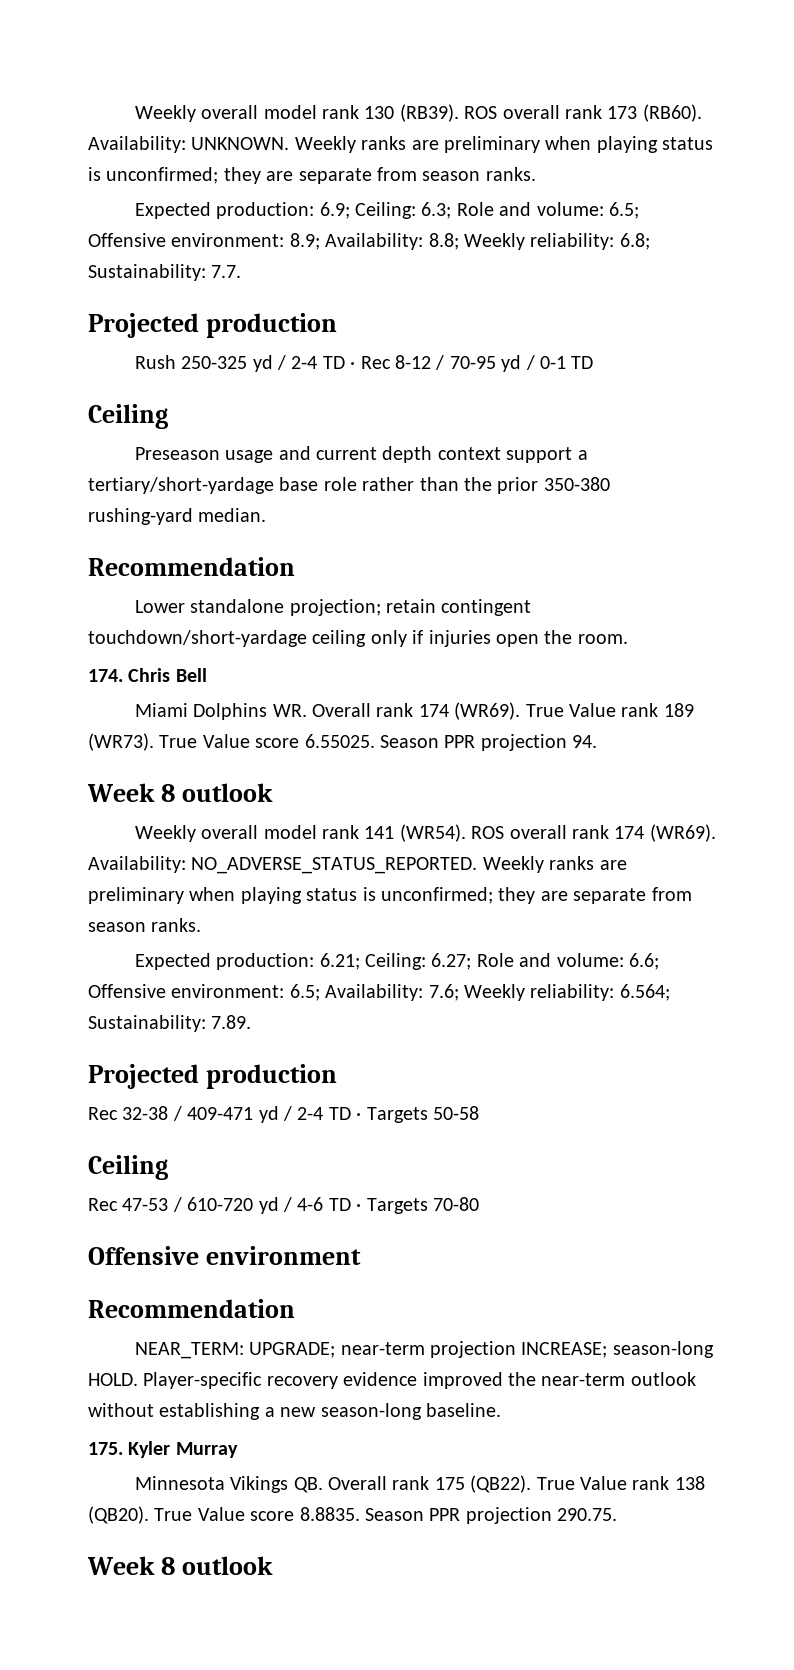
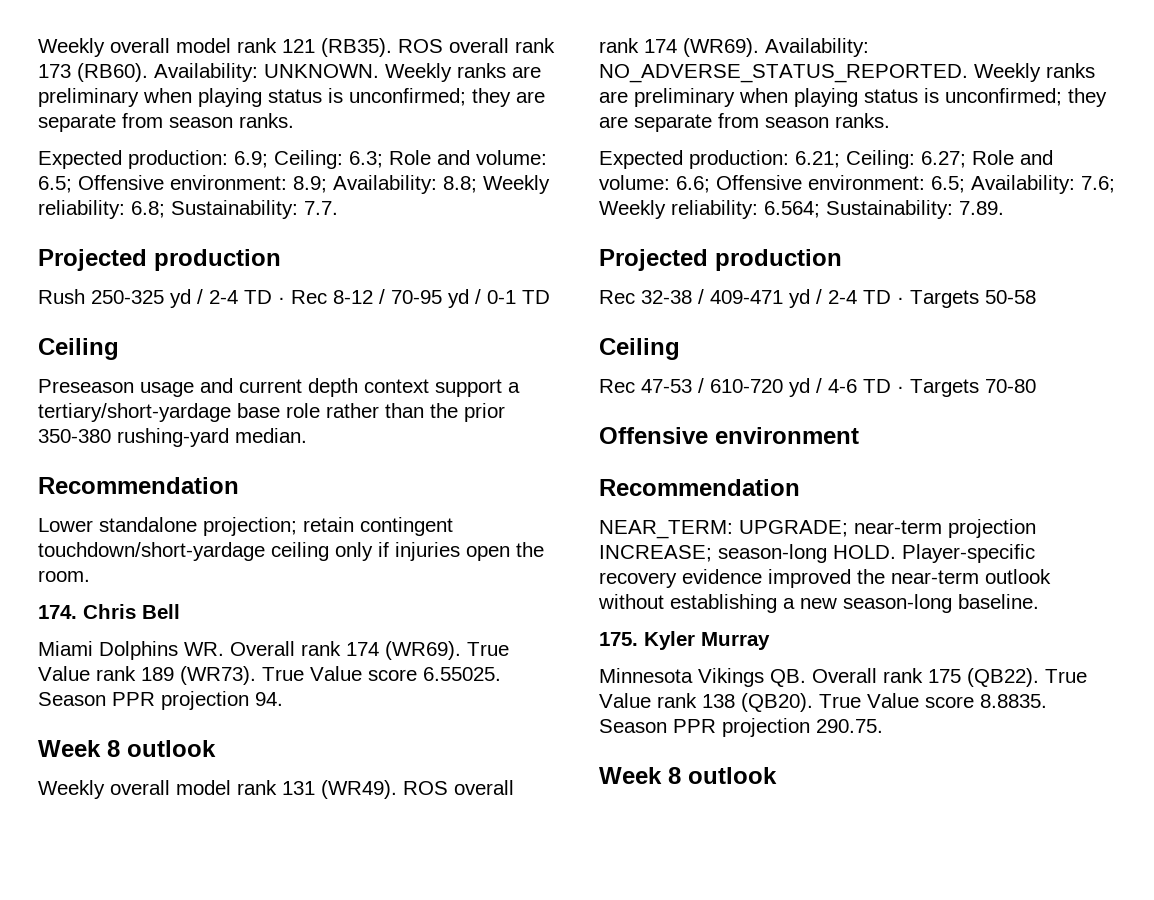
[134,104,459,122] Weekly overall model rank 130 (RB39). -> [38,38,392,57] Weekly overall model rank 121 (RB35).
[364,824,466,842] 141 (WR54). -> [282,780,397,799] 131 (WR49).

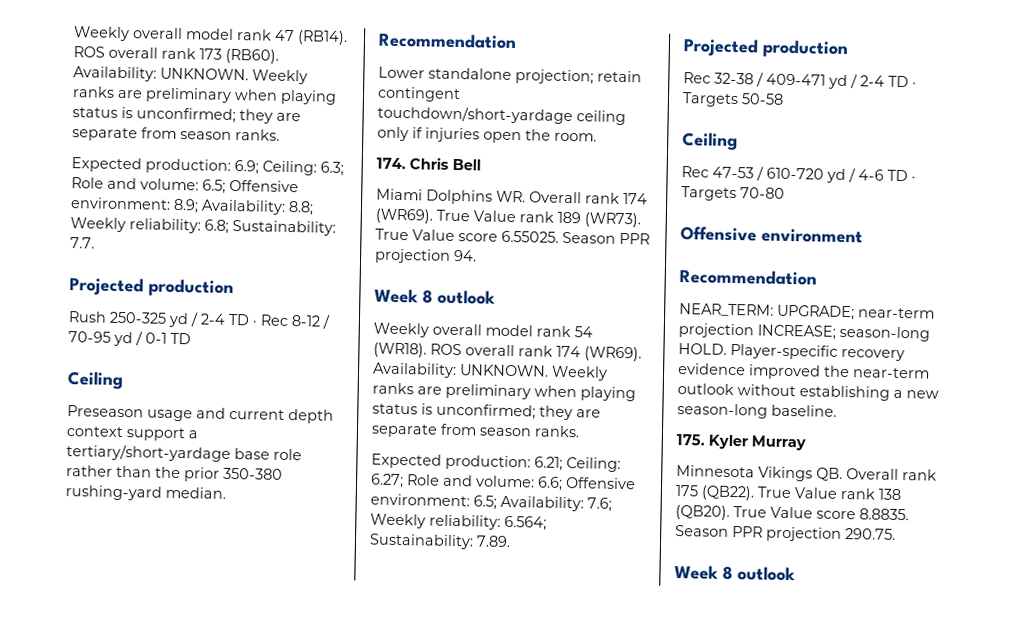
[38,38,392,57] Weekly overall model rank 121 (RB35). -> [73,26,348,46] Weekly overall model rank 47 (RB14).
[282,780,397,799] 131 (WR49). -> [574,326,593,338] [373,342,427,358] 54 (WR18).
[599,64,968,83] NO_ADVERSE_STATUS_REPORTED. -> [459,364,549,377] UNKNOWN.

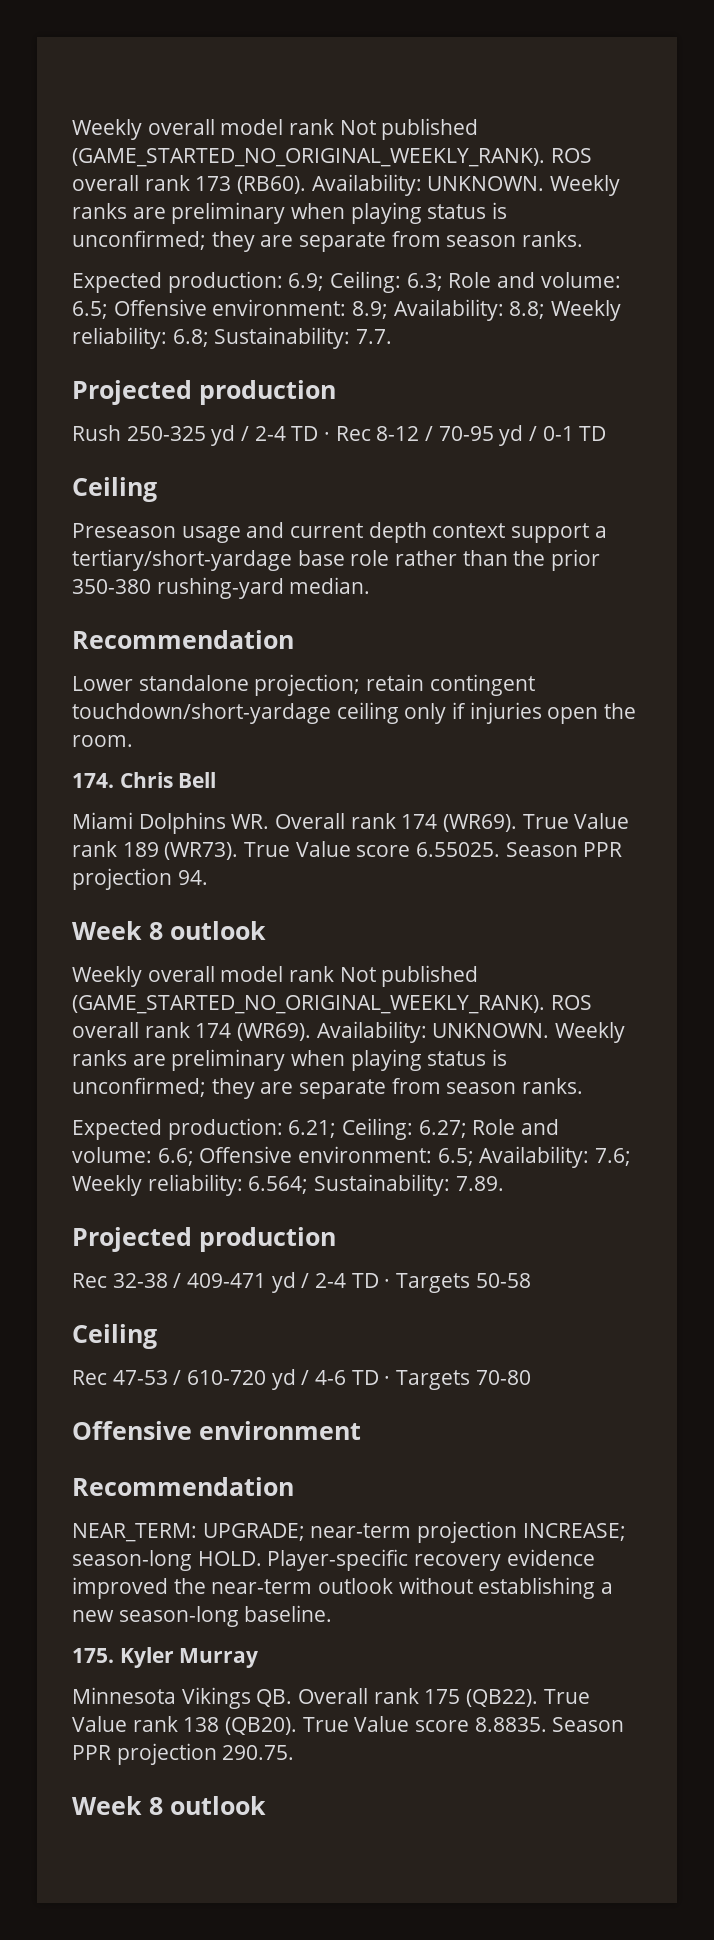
[73,26,348,46] Weekly overall model rank 47 (RB14). -> [72,118,479,140] [72,148,545,167] Weekly overall model rank Not published (GAME_STARTED_NO_ORIGINAL_WEEKLY_RANK).
[574,326,593,338] [373,342,427,358] 54 (WR18). -> [339,965,479,987] [72,995,545,1014] Not published (GAME_STARTED_NO_ORIGINAL_WEEKLY_RANK).

